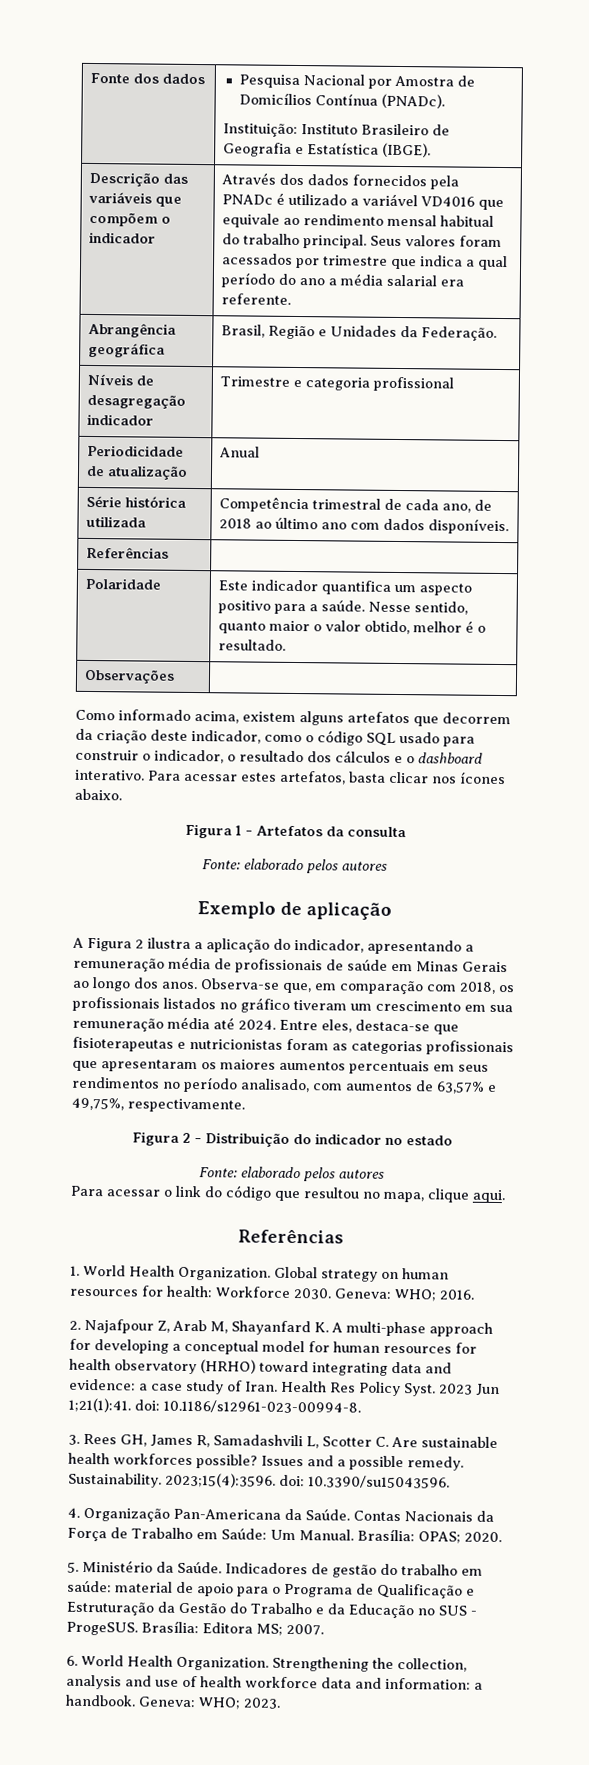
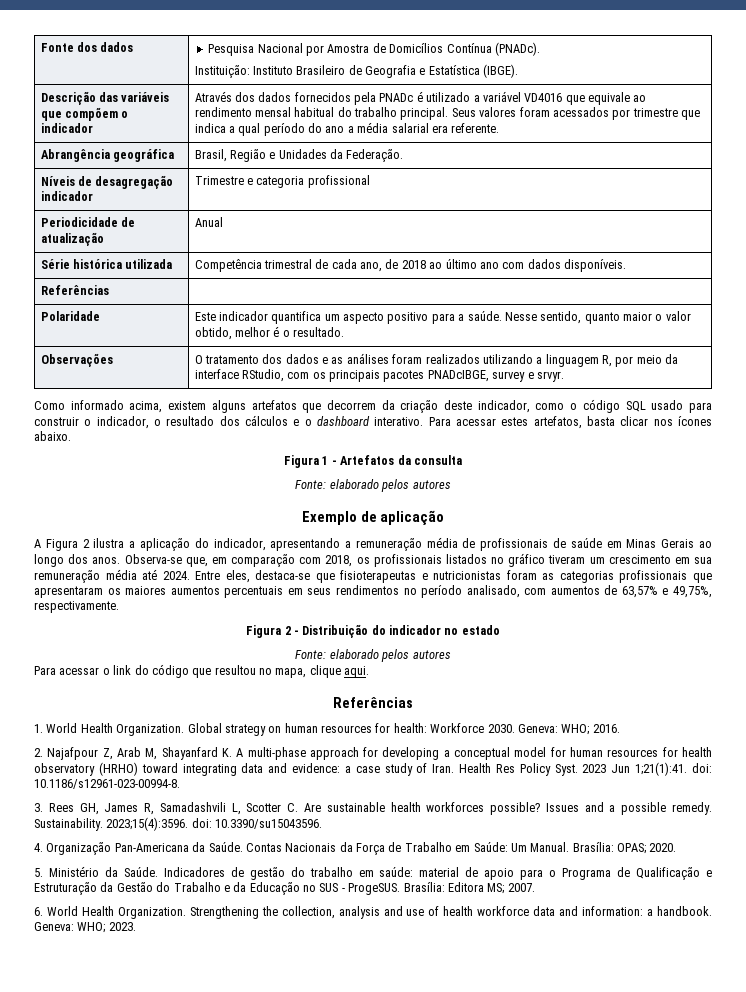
(176, 676) none -> [194,353,679,367] [194,369,564,382] O tratamento dos dados e as análises foram realizados utilizando a linguagem R, por meio da interface RStudio, com os principais pacotes PNADcIBGE, survey e srvyr.

